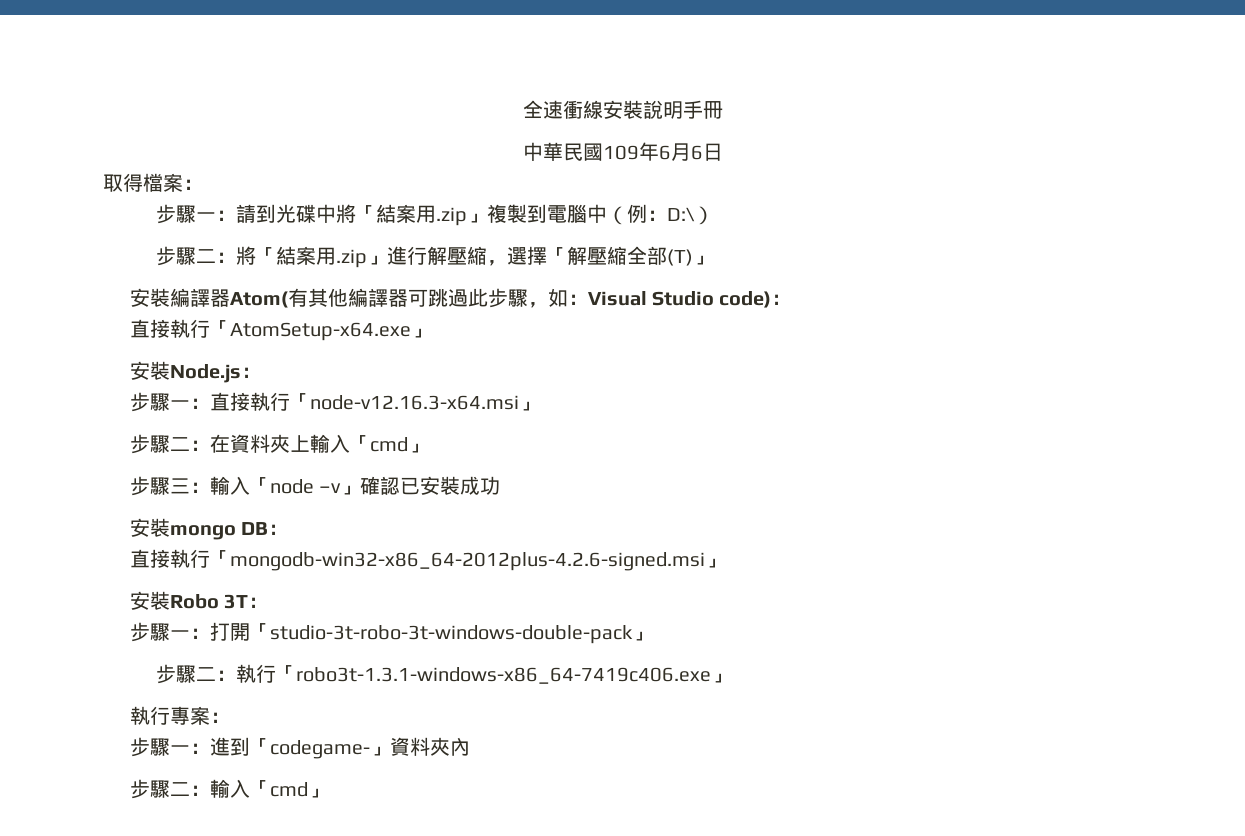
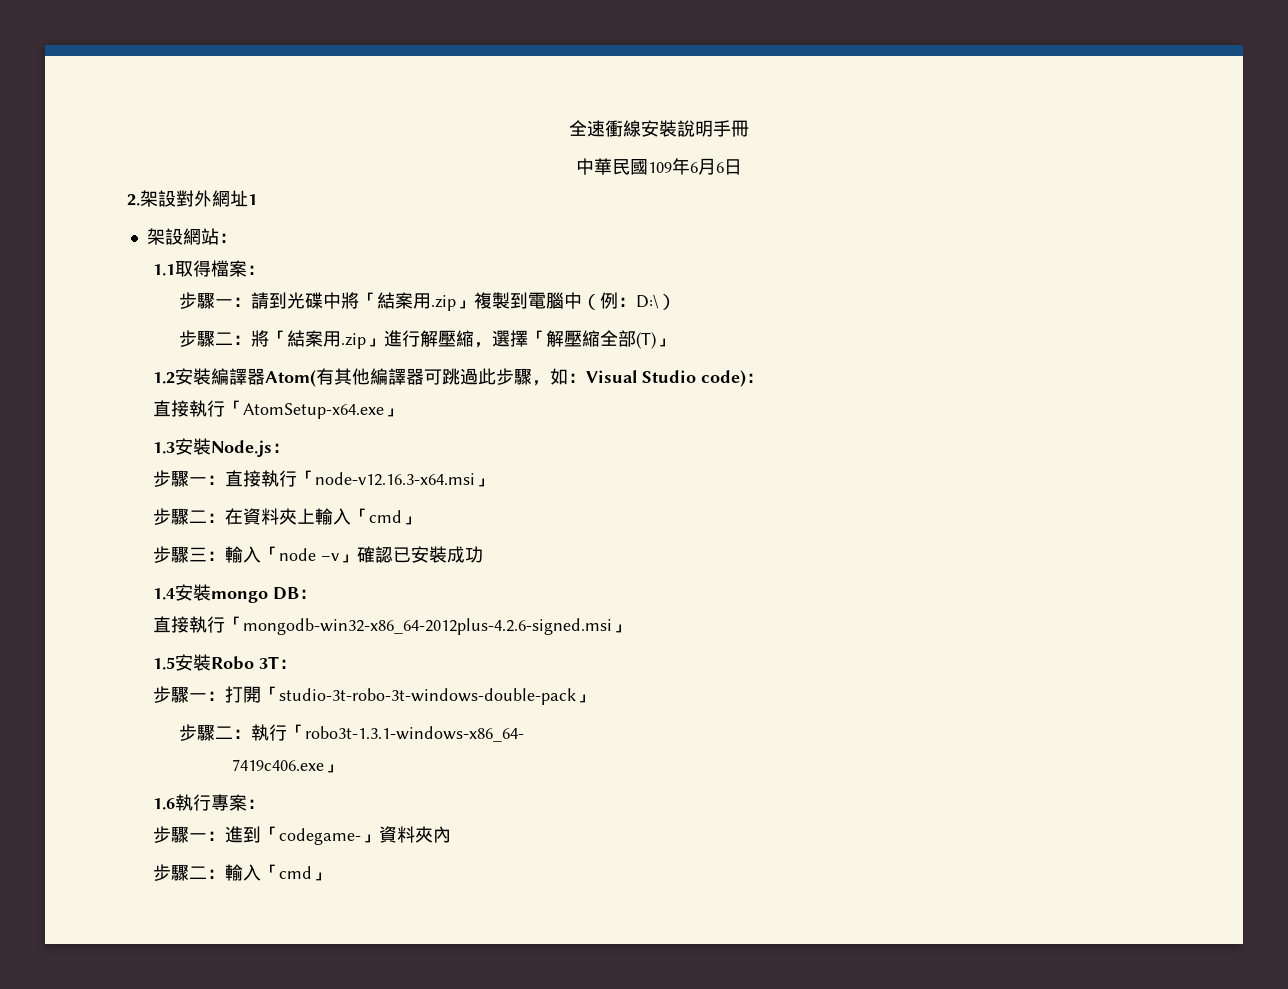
(723, 152) none -> [127,190,257,207] [146,228,237,245] [153,264,176,276] 2.架設對外網址1 // 架設網站： // 1.1
(714, 260) none -> [153,372,176,384] 1.2
(431, 333) none -> [153,442,176,454] 1.3
(500, 485) none -> [153,588,176,600] 1.4
(725, 563) none -> [153,657,176,670] 1.5
[296,667,732,684] robo3t-1.3.1-windows-x86_64-7419c406.exe」 // -> [305,726,525,742] [231,759,342,773] [153,798,176,810] robo3t-1.3.1-windows-x86_64- // 7419c406.exe」 // 1.6

